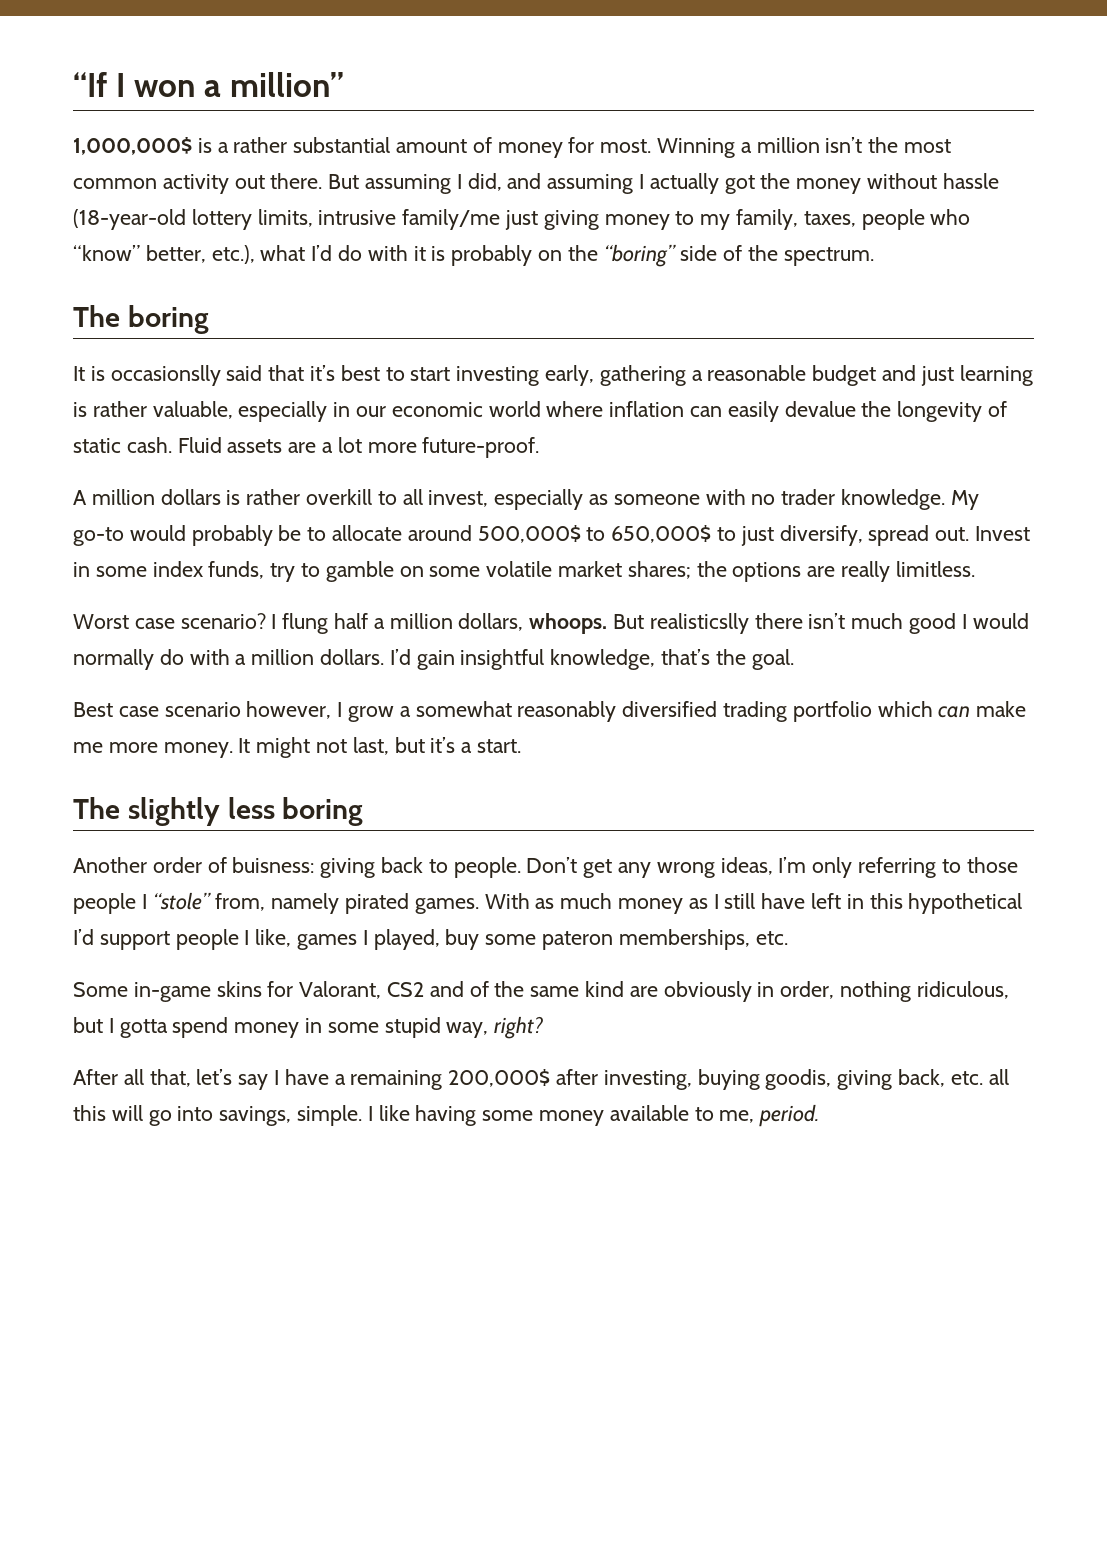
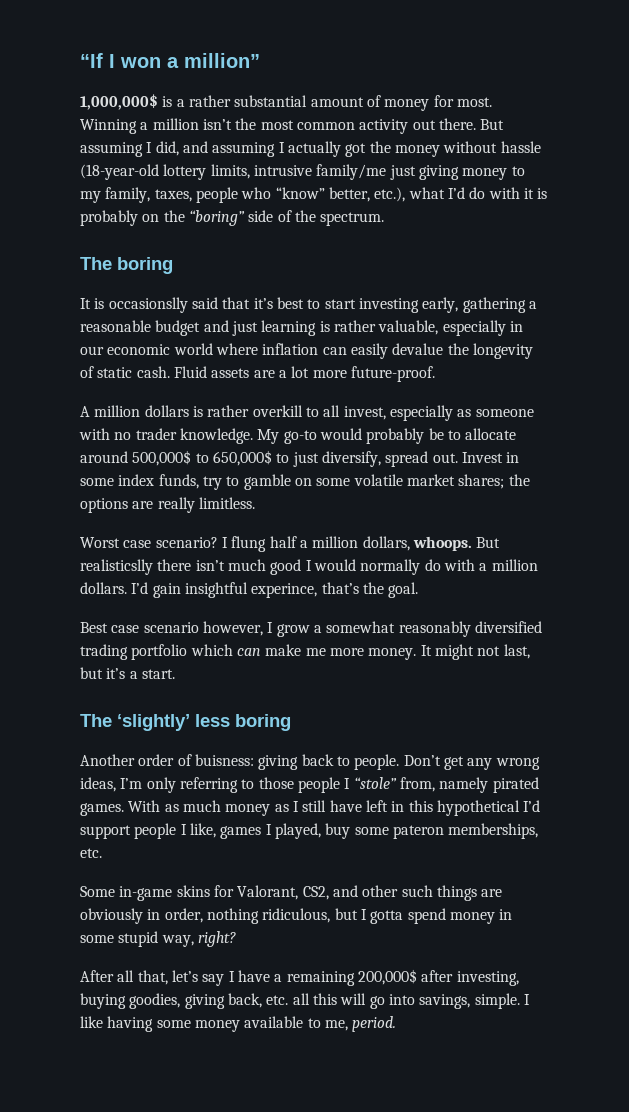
[550,649,656,670] knowledge, -> [251,583,318,598] experince,
[127,797,220,826] slightly -> [117,714,190,731] ‘slightly’
[387,981,625,997] CS2 and of the same kind -> [302,885,477,901] CS2, and other such things
[765,1069,832,1090] goodis, -> [129,993,181,1009] goodies,

